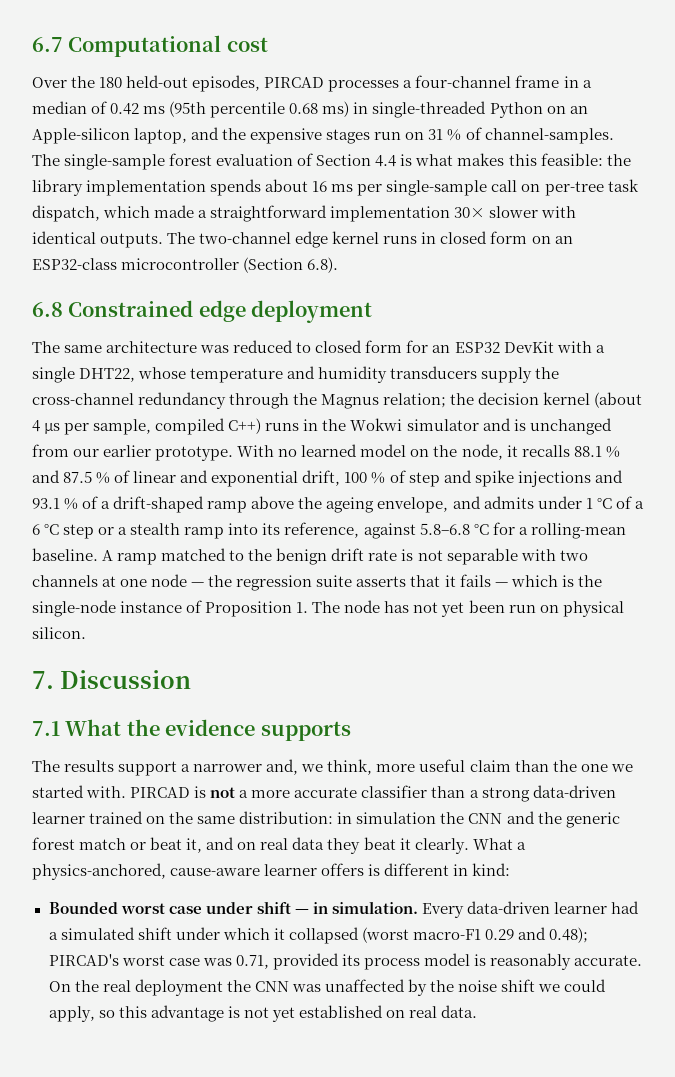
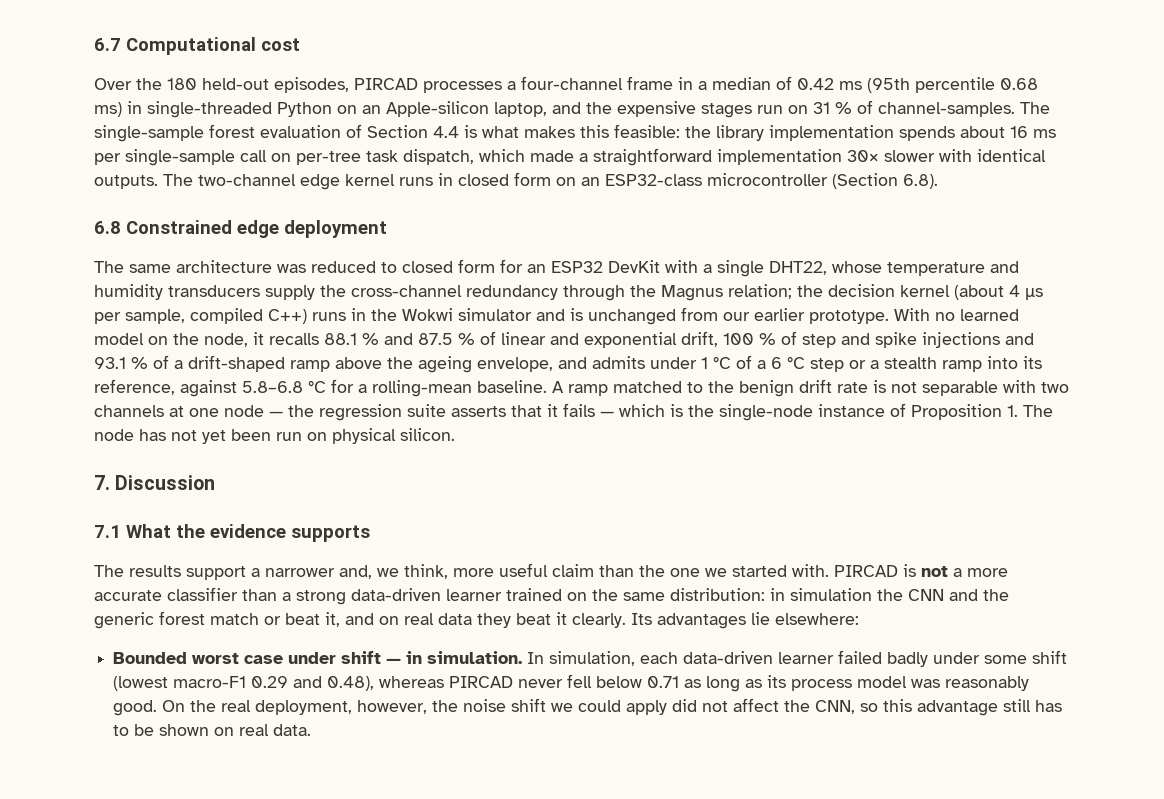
[472,838,526,850] [32,863,511,880] What a physics-anchored, cause-aware learner offers is different in kind: -> [631,612,859,629] Its advantages lie elsewhere:
[421,901,640,918] [48,927,589,944] [48,953,643,970] [48,979,427,996] Every data-driven learner had a simulated shift under which it collapsed (worst macro-F1 0.29 and 0.48); PIRCAD's worst case was 0.71, provided its process model is reasonably accurate. On the real deployment the CNN was unaffected by -> [527,650,1068,667] [113,674,1030,692] [113,700,428,716] In simulation, each data-driven learner failed badly under some shift (lowest macro-F1 0.29 and 0.48), whereas PIRCAD never fell below 0.71 as long as its process model was reasonably good. On the real deployment, however,
[48,1005,383,1022] apply, so this advantage is not yet established -> [626,698,1063,716] [113,724,210,736] apply did not affect the CNN, so this advantage still has to be shown

